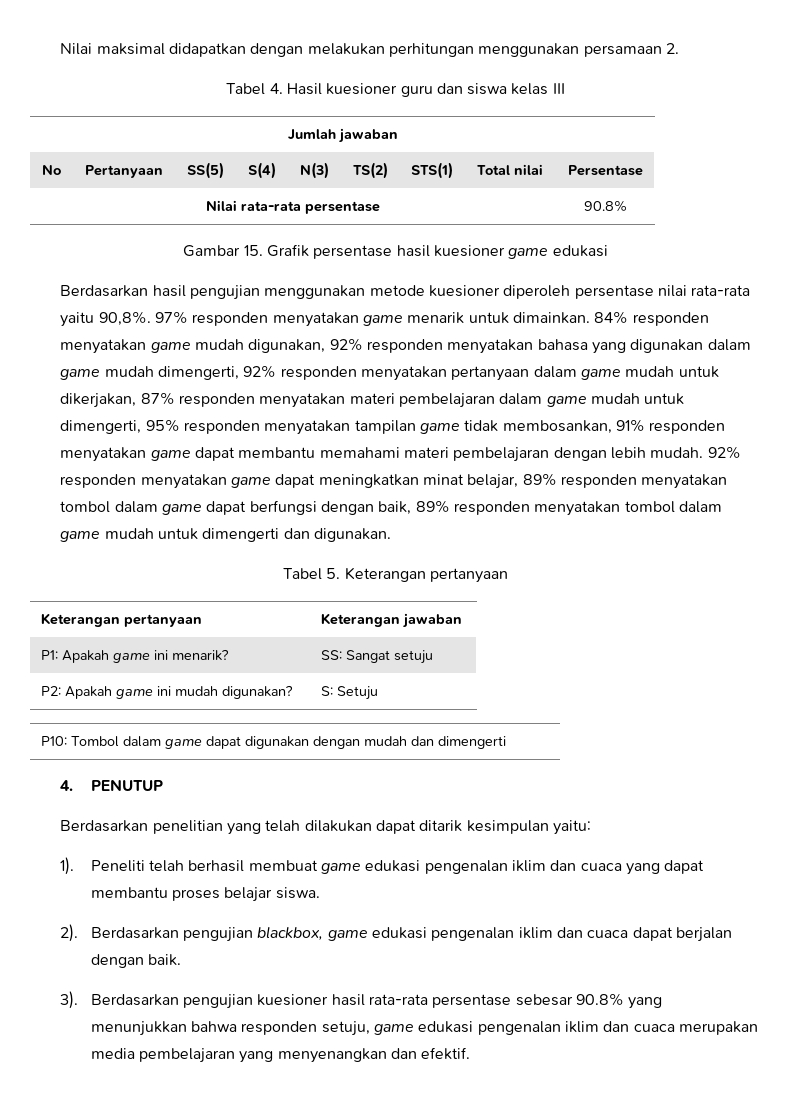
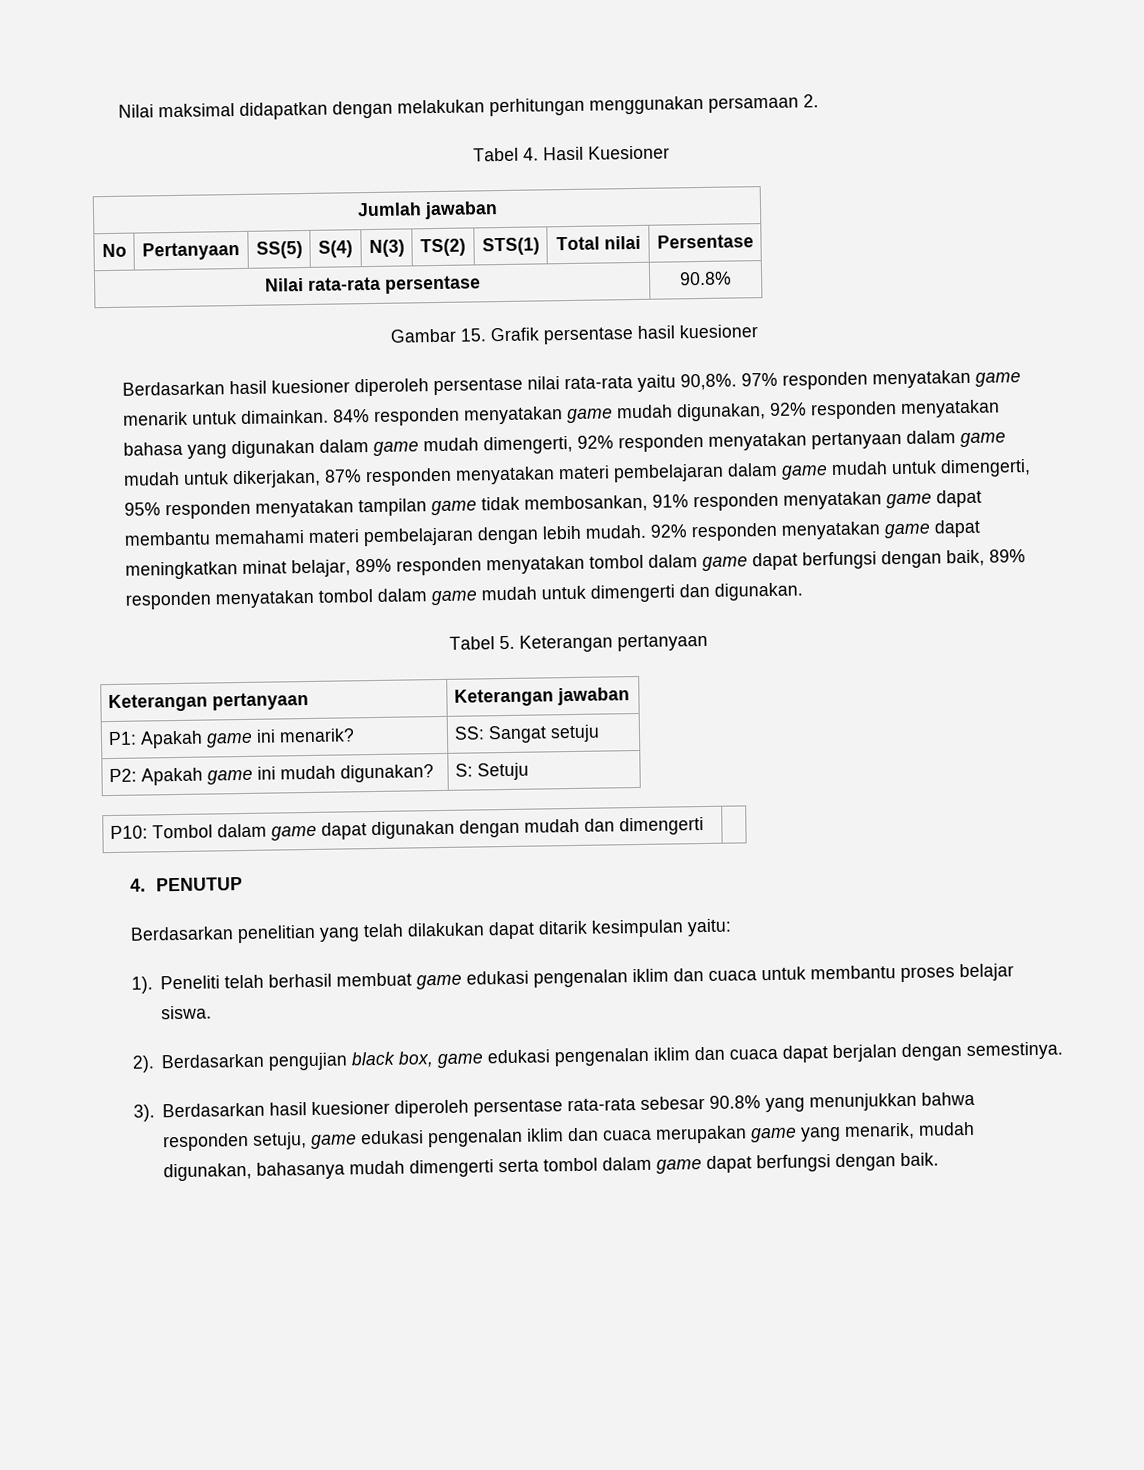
[326,83,565,97] kuesioner guru dan siswa kelas III -> [588,145,670,160] Kuesioner
[508,245,608,259] [60,285,425,300] game edukasi // Berdasarkan hasil pengujian menggunakan metode -> [121,380,267,396] // Berdasarkan hasil
[625,860,705,875] yang dapat -> [761,966,807,981] untuk
[257,926,324,940] blackbox, -> [351,1051,435,1068] black box,
[148,954,182,966] baik. -> [966,1041,1064,1061] semestinya.
[183,994,512,1009] pengujian kuesioner hasil rata-rata persentase -> [269,1098,637,1118] hasil kuesioner diperoleh persentase rata-rata
[90,1047,471,1063] media pembelajaran yang menyenangkan dan efektif. -> [750,1121,976,1143] [163,1152,940,1182] game yang menarik, mudah digunakan, bahasanya mudah dimengerti serta tombol dalam game dapat berfungsi dengan baik.

